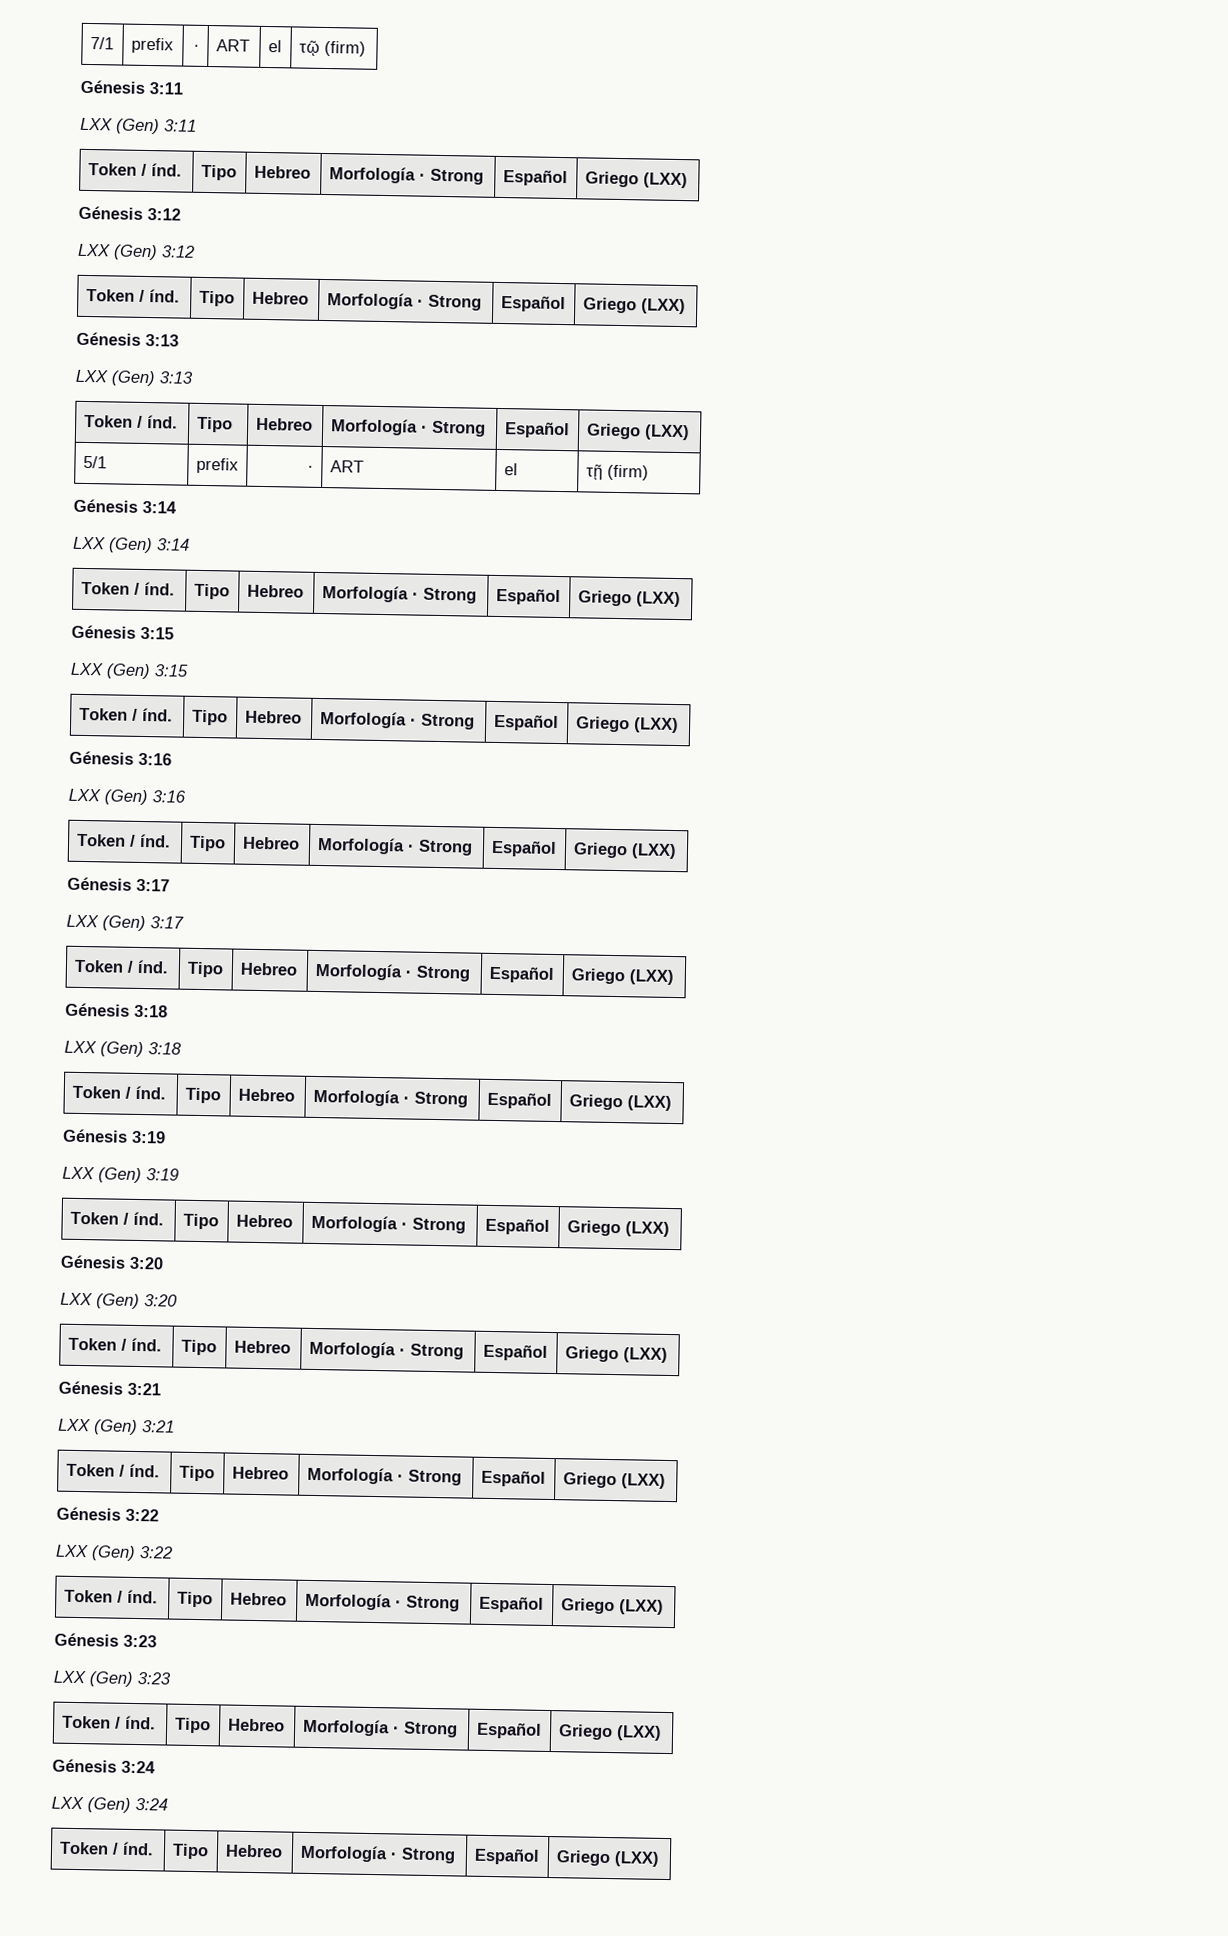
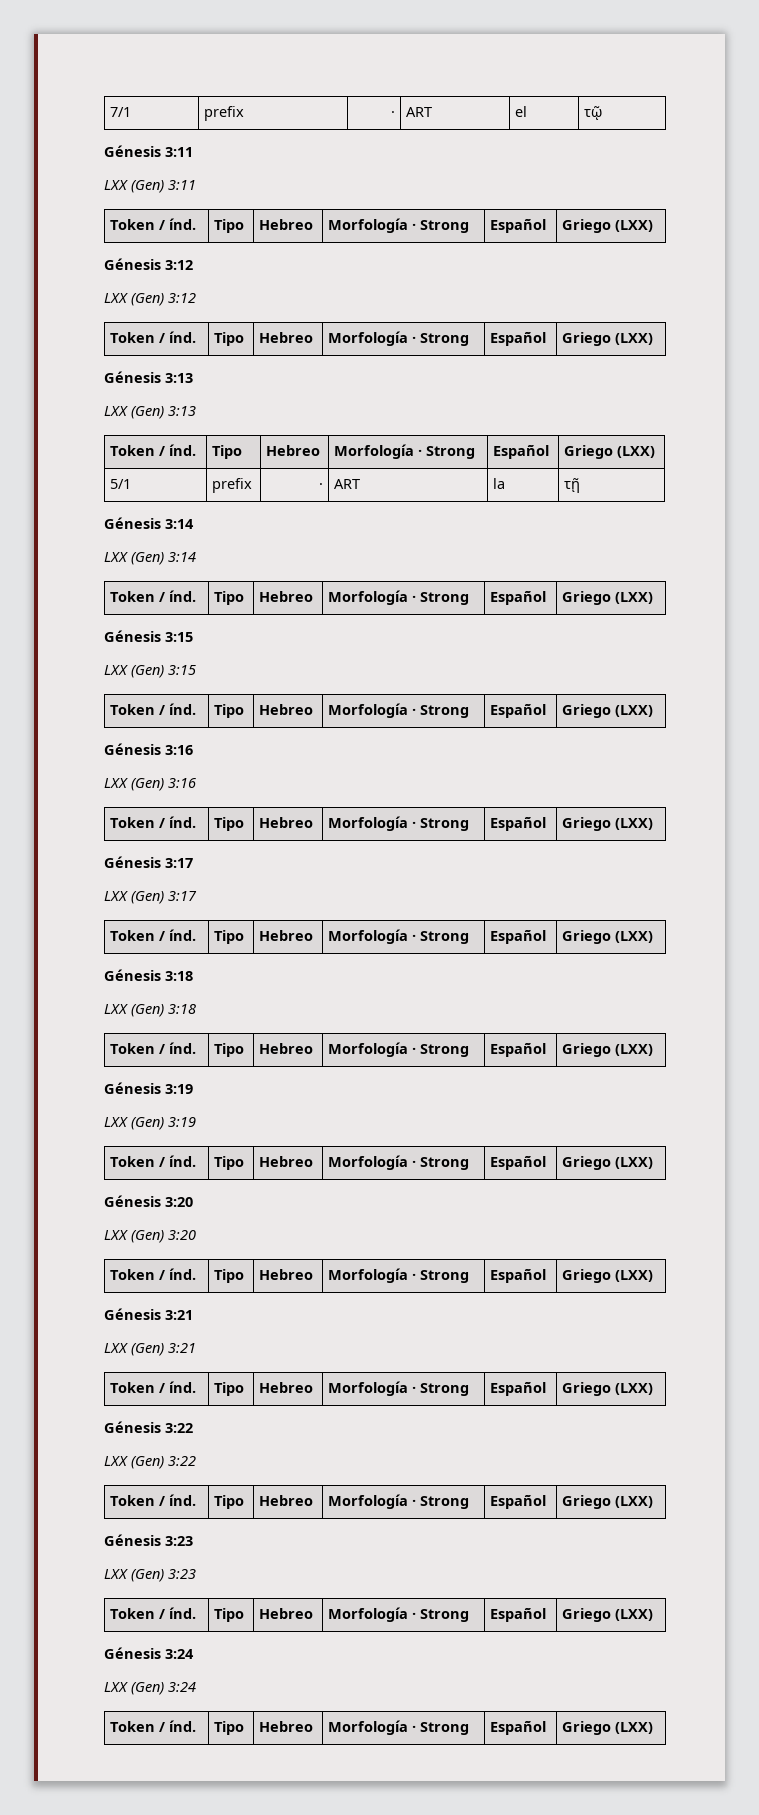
[323,40,366,57] (firm) -> (602, 113) none
[503,463,518,476] el -> [492,478,505,489] la
[606,464,649,481] (firm) -> (580, 485) none

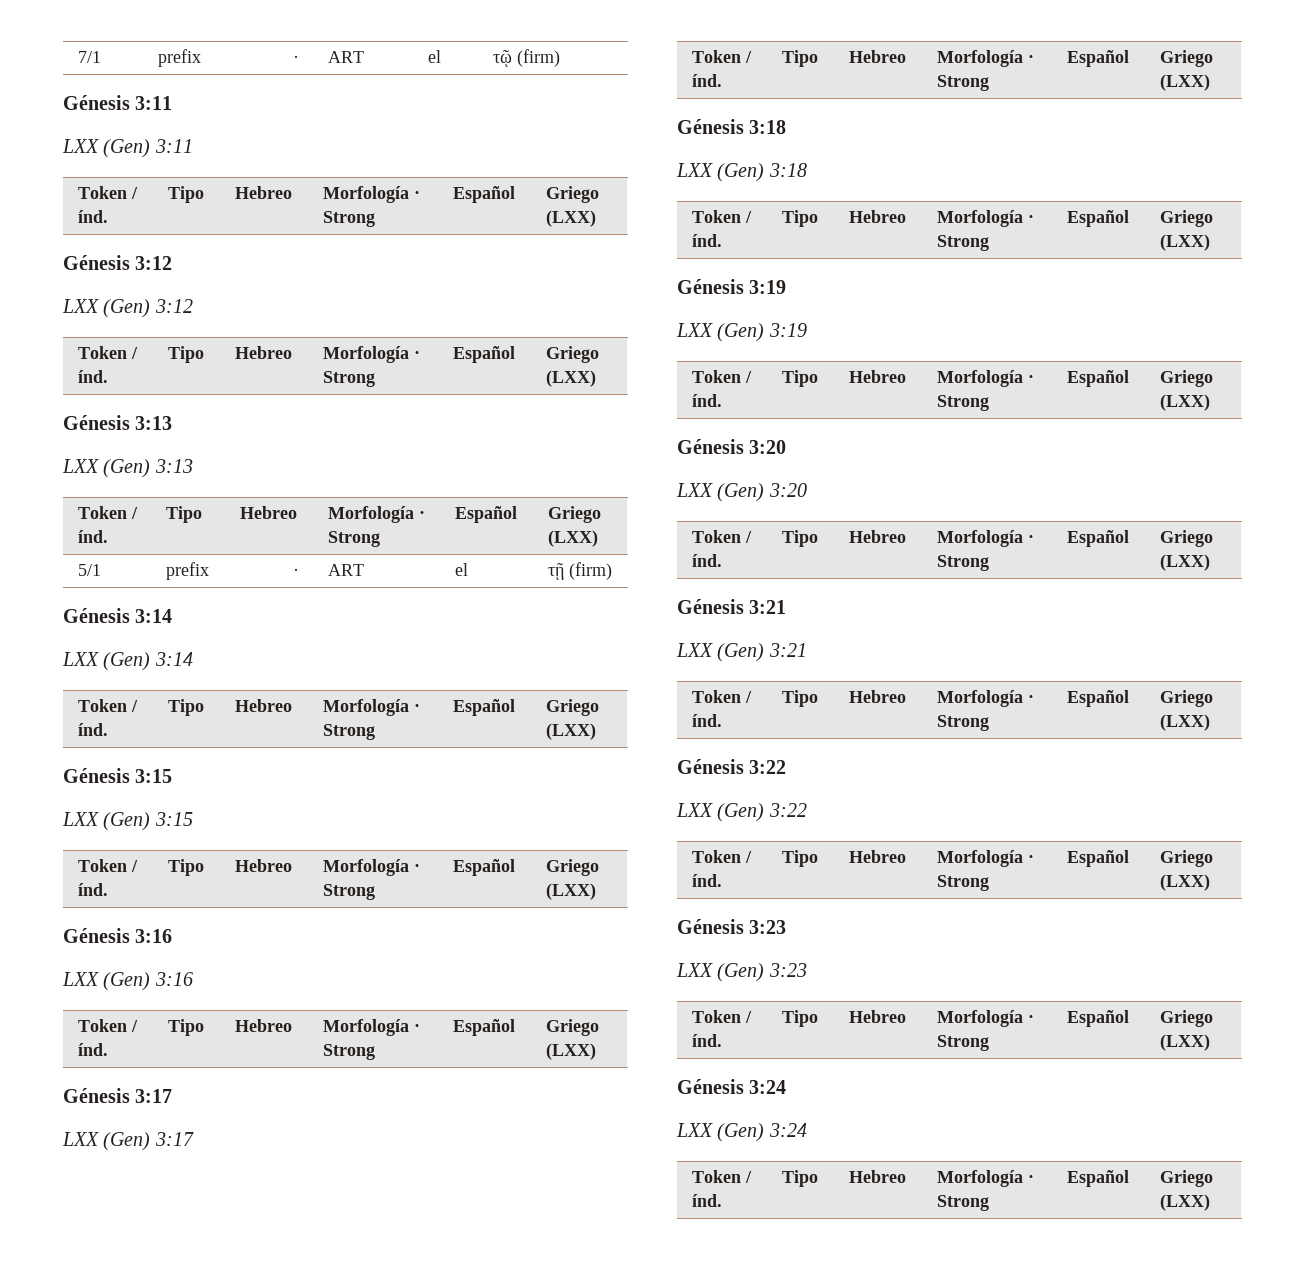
(602, 113) none -> [516,49,560,67] (firm)
[492,478,505,489] la -> [454,563,468,576] el
(580, 485) none -> [568,562,612,580] (firm)

